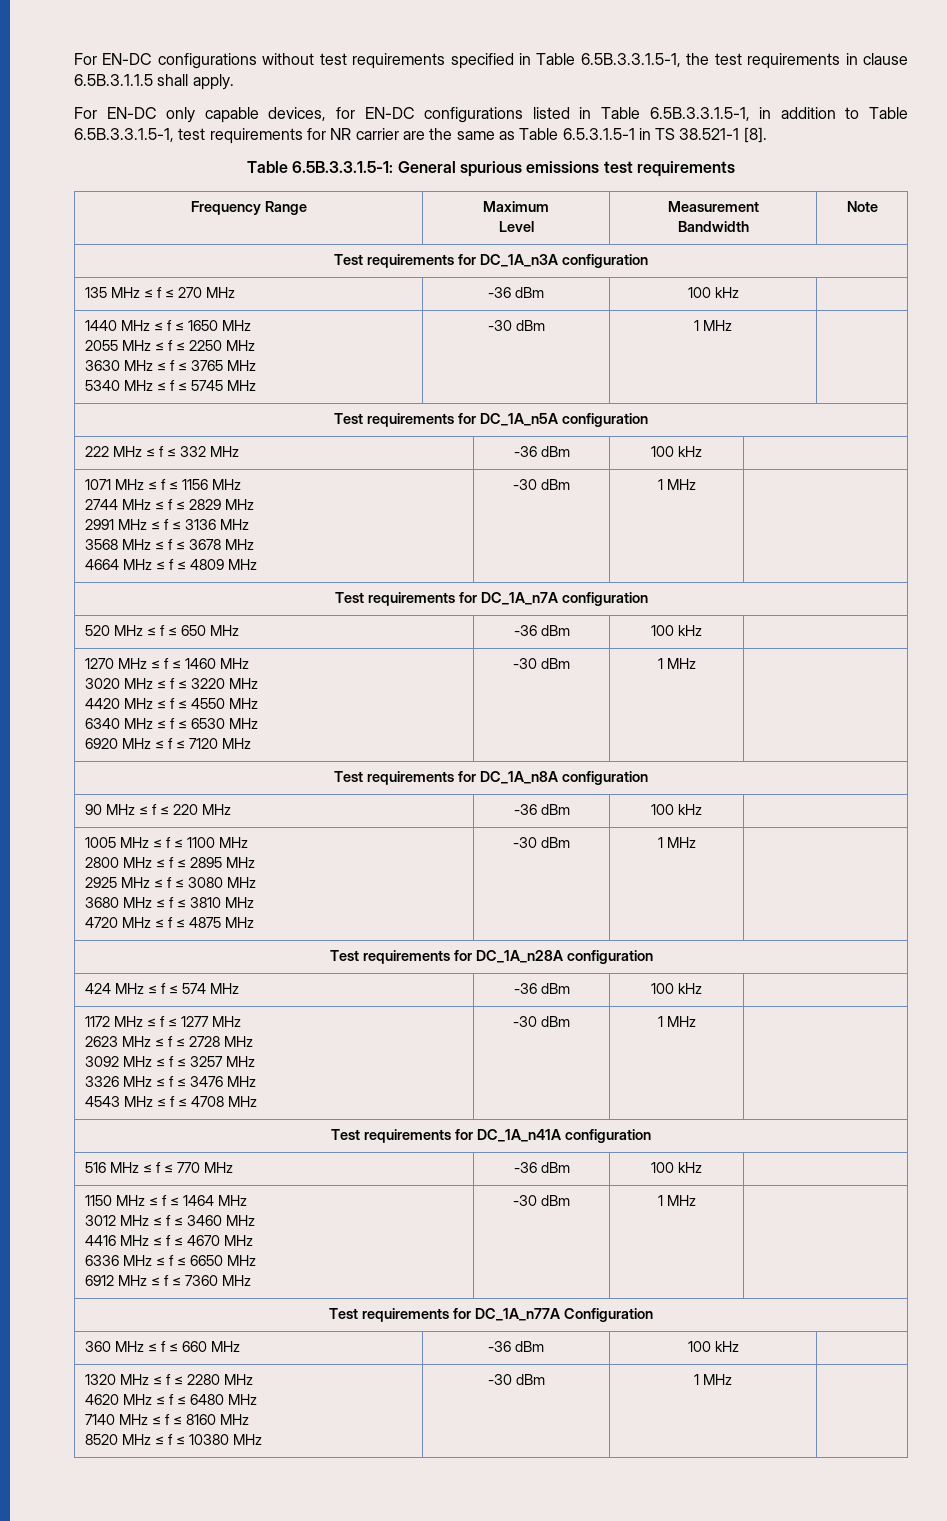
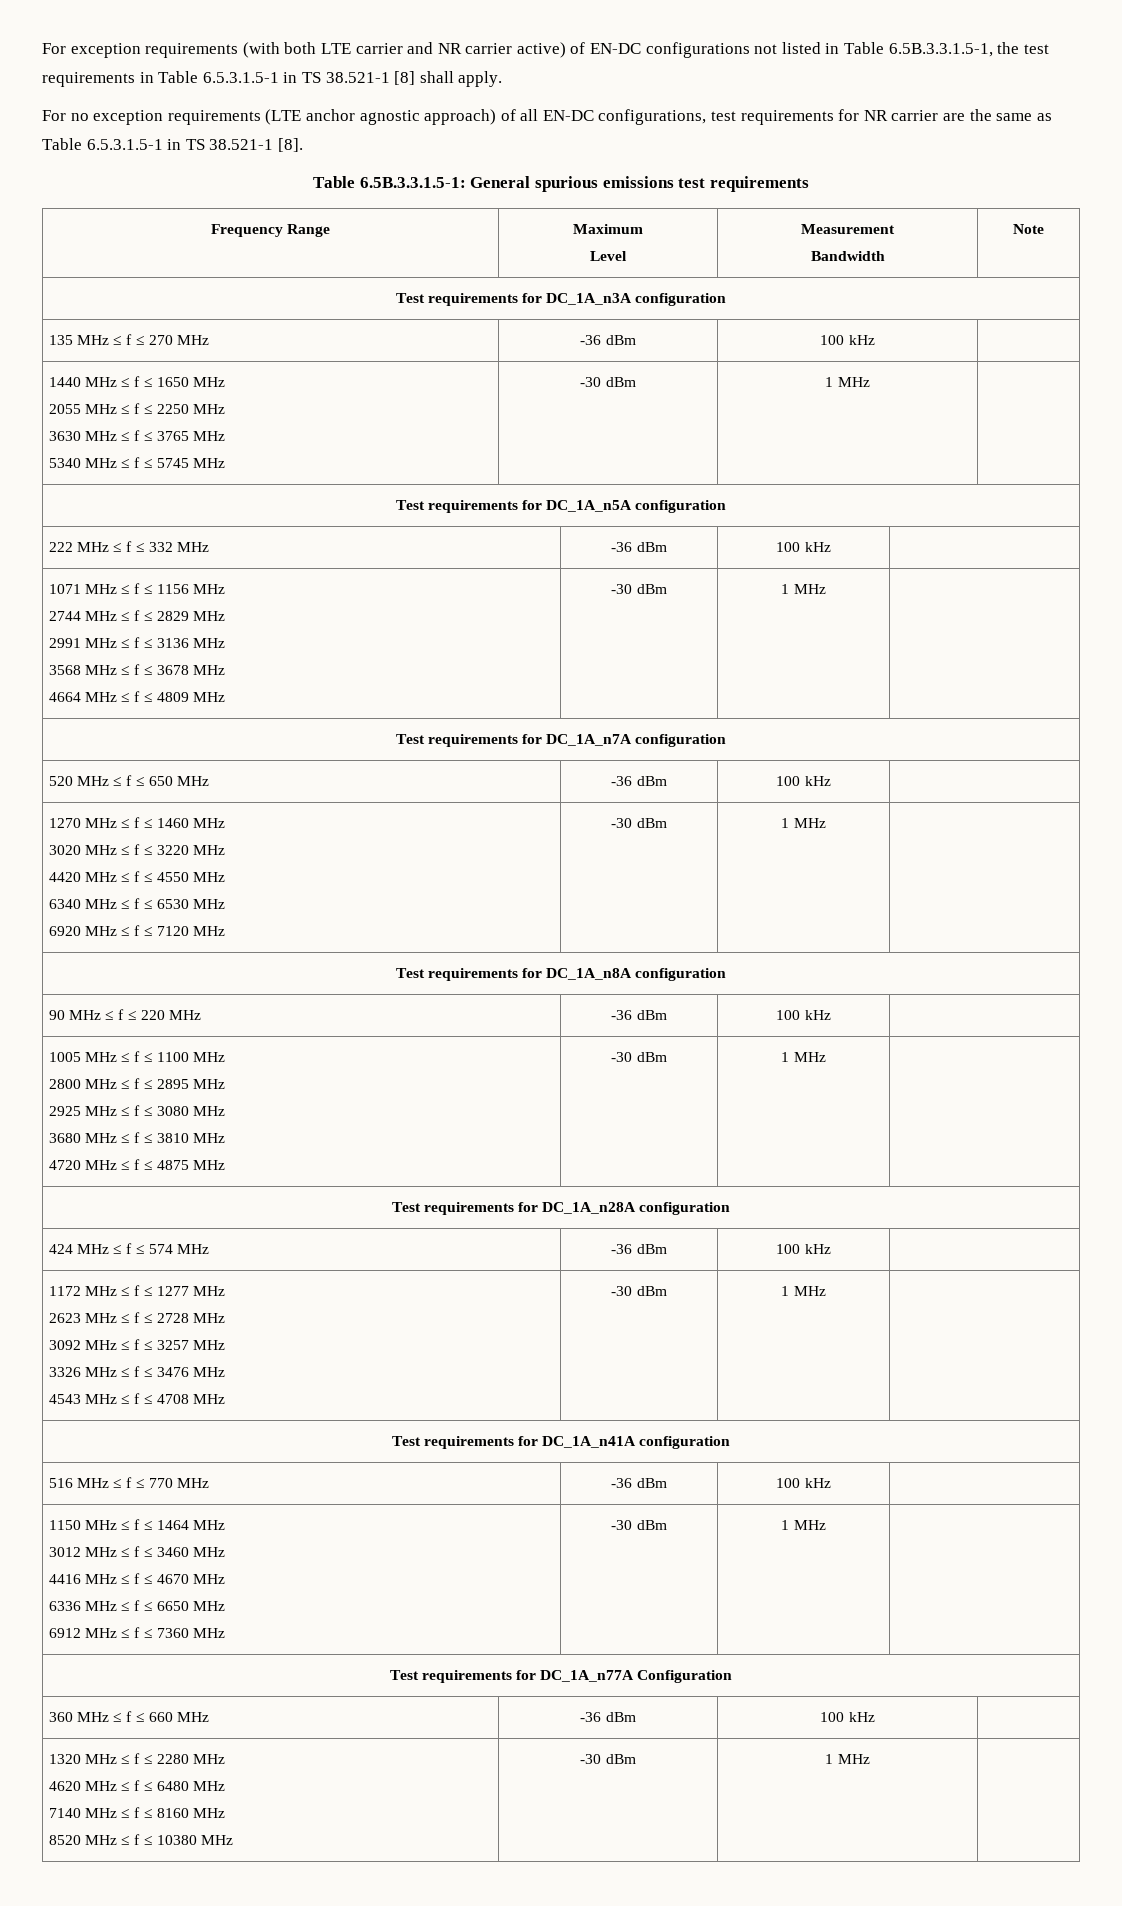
[74,53,514,69] For EN-DC configurations without test requirements specified -> [42,42,821,58] For exception requirements (with both LTE carrier and NR carrier active) of EN-DC configurations not listed
[863,53,909,65] [74,74,234,90] [74,107,909,123] [74,128,174,142] clause 6.5B.3.1.1.5 shall apply. // For EN-DC only capable devices, for EN-DC configurations listed in Table 6.5B.3.3.1.5-1, in addition to Table 6.5B.3.3.1.5-1, -> [158,71,503,87] [42,109,707,125] Table 6.5.3.1.5-1 in TS 38.521-1 [8] shall apply. // For no exception requirements (LTE anchor agnostic approach) of all EN-DC configurations,

